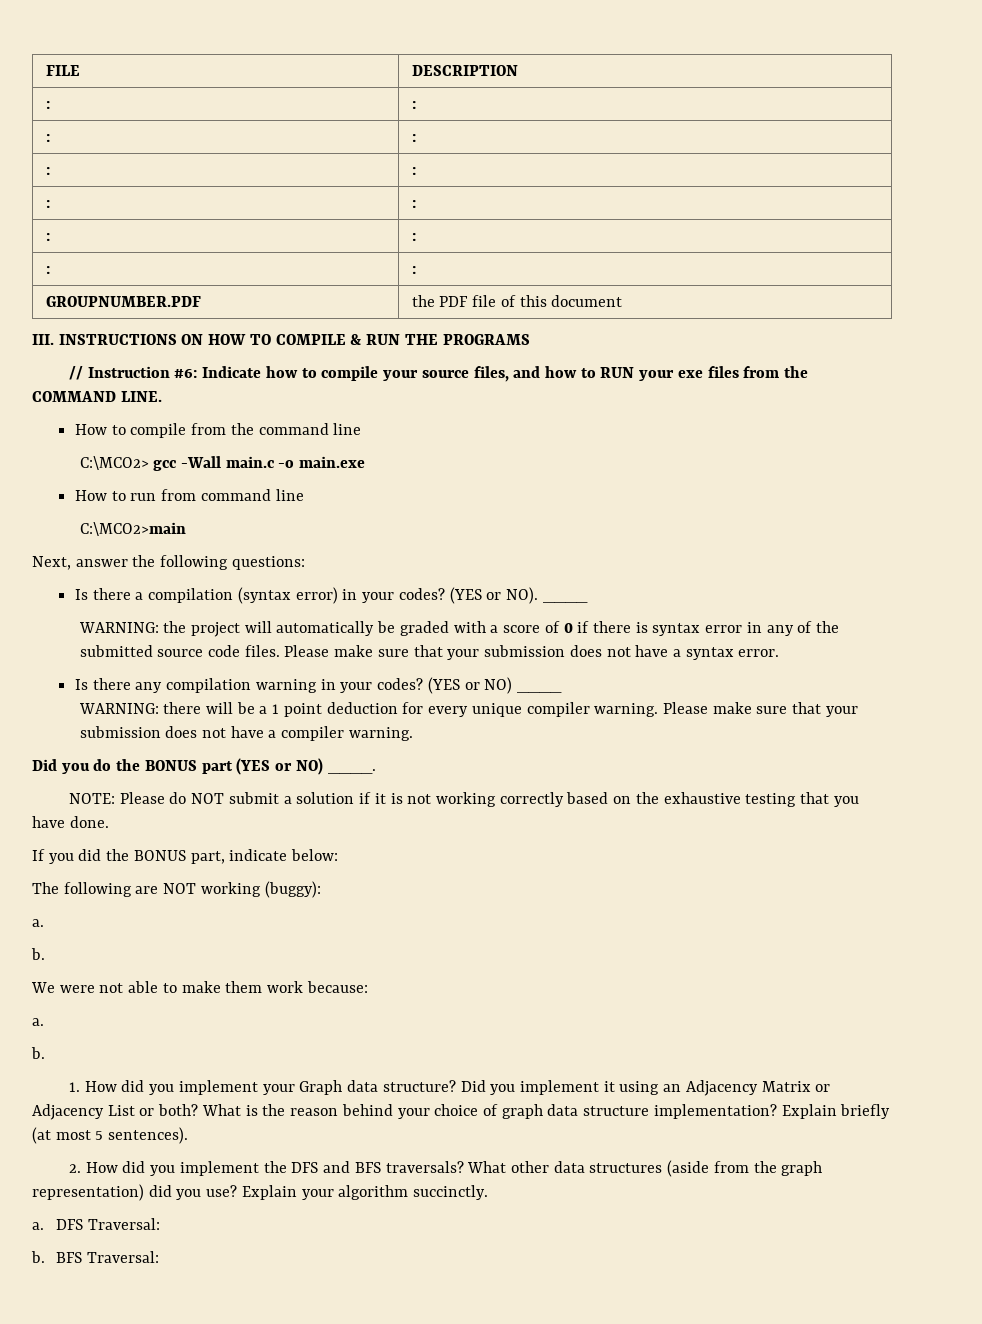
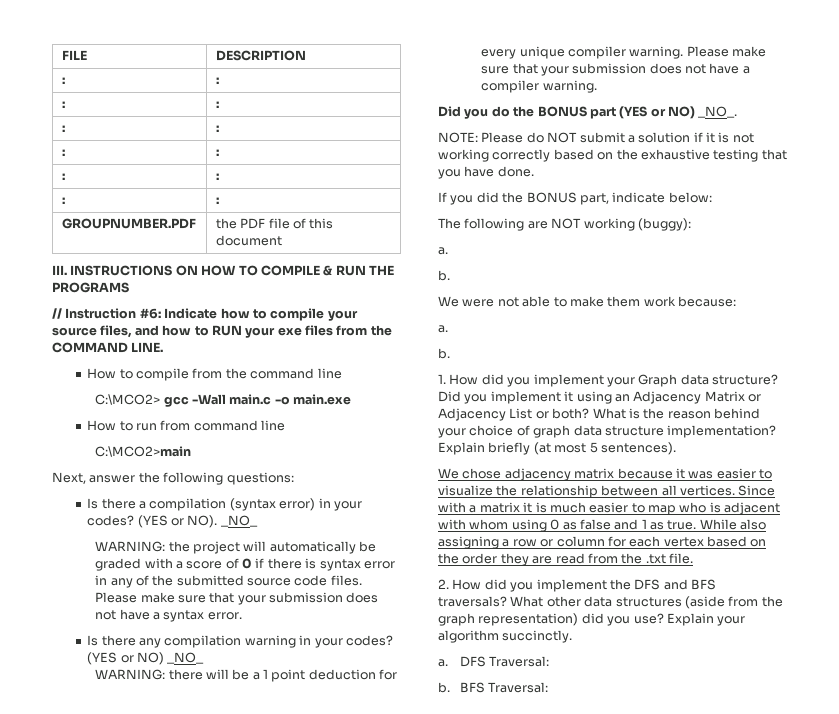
[542,600,588,603] ____ -> [220,515,258,527] _NO_
[517,690,563,693] ____ -> [167,652,205,664] _NO_
[327,769,376,774] ____. -> [698,106,738,118] _NO_.
(189, 1135) none -> [438,468,772,481] [438,485,776,498] [438,502,781,515] [438,519,767,532] [438,536,767,549] [438,553,693,566] // We chose adjacency matrix because it was easier to visualize the relationship between all vertices. Since with a matrix it is much easier to map who is adjacent with whom using 0 as false and 1 as true. While also assigning a row or column for each vertex based on the order they are read from the .txt file.

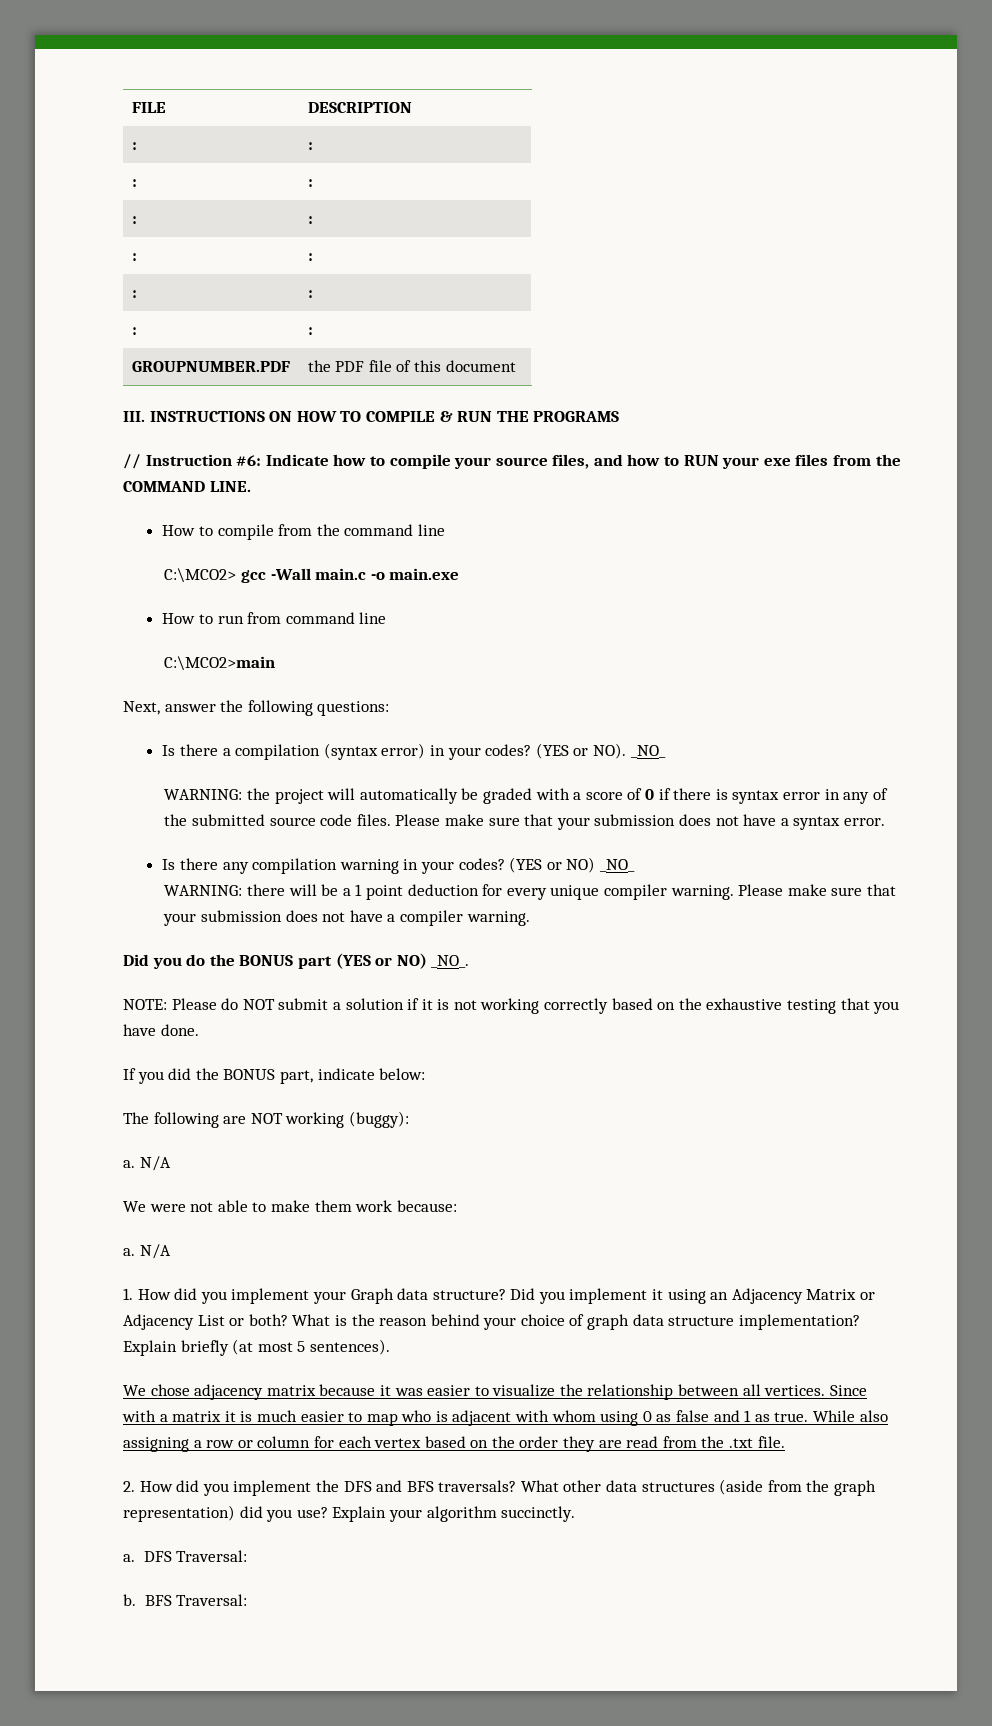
[438,270,450,281] // b. -> [139,1156,171,1171] N/A
[438,348,450,359] // b. -> [139,1244,171,1259] N/A

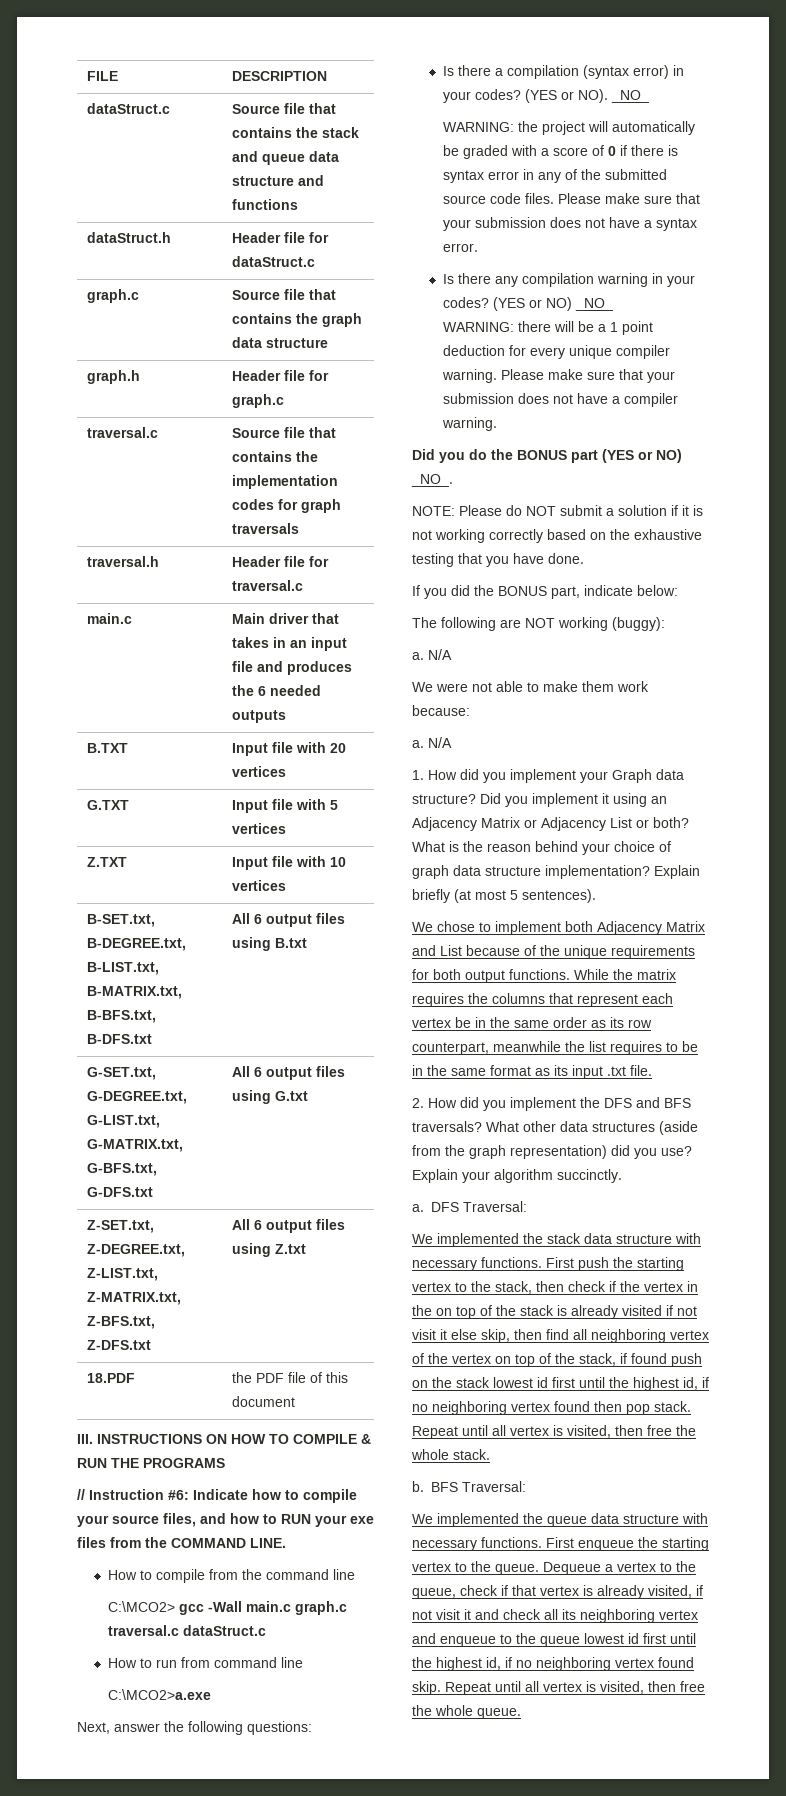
[131,142,137,150] [307,142,313,150] [131,179,137,187] [307,179,313,187] [131,216,137,224] [307,216,313,224] [131,253,137,261] [307,253,313,261] [131,290,137,298] [307,290,313,298] [131,327,137,335] [307,327,313,335] [131,361,290,372] : | : // : | : // : | : // : | : // : | : // : | : // GROUPNUMBER.PDF -> [86,103,170,114] [231,103,336,114] [231,127,359,138] [231,151,339,165] [231,175,324,186] [231,199,298,210] [86,232,171,243] [231,232,329,243] [231,256,315,267] [86,289,139,303] [231,289,336,300] [231,313,362,327] [231,337,328,348] [86,370,140,384] [231,370,329,381] [231,394,284,408] [86,427,158,438] [231,427,336,438] [231,451,318,462] [231,475,338,489] [231,499,341,513] [231,523,299,534] [86,556,159,567] [231,556,329,567] [231,580,303,591] [86,613,132,624] [231,613,339,624] [231,637,347,651] [231,661,352,675] [231,685,321,696] [231,710,286,723] [86,743,128,753] [231,742,346,756] [231,766,286,777] [86,800,129,810] [231,799,338,813] [231,823,286,834] [86,857,127,867] [231,856,346,870] [231,880,286,891] [86,914,155,927] [86,938,186,951] [86,962,159,975] [86,986,182,999] [86,1010,156,1023] [86,1034,152,1044] [231,913,345,927] [231,937,307,951] [86,1067,156,1080] [86,1091,187,1104] [86,1115,160,1128] [86,1139,183,1152] [86,1163,157,1176] [86,1187,153,1197] [231,1066,345,1080] [231,1090,308,1104] [86,1220,154,1233] [86,1244,185,1257] [86,1268,158,1281] [86,1292,181,1305] [86,1316,155,1329] [86,1340,151,1350] [231,1219,345,1233] [231,1243,306,1257] [86,1373,135,1383] dataStruct.c | Source file that contains the stack and queue data structure and functions // dataStruct.h | Header file for dataStruct.c // graph.c | Source file that contains the graph data structure // graph.h | Header file for graph.c // traversal.c | Source file that contains the implementation codes for graph traversals // traversal.h | Header file for traversal.c // main.c | Main driver that takes in an input file and produces the 6 needed outputs // B.TXT | Input file with 20 vertices // G.TXT | Input file with 5 vertices // Z.TXT | Input file with 10 vertices // B-SET.txt, B-DEGREE.txt, B-LIST.txt, B-MATRIX.txt, B-BFS.txt, B-DFS.txt | All 6 output files using B.txt // G-SET.txt, G-DEGREE.txt, G-LIST.txt, G-MATRIX.txt, G-BFS.txt, G-DFS.txt | All 6 output files using G.txt // Z-SET.txt, Z-DEGREE.txt, Z-LIST.txt, Z-MATRIX.txt, Z-BFS.txt, Z-DFS.txt | All 6 output files using Z.txt // 18.PDF
[370,568,460,580] -o main.exe -> [295,1601,348,1615] [108,1625,267,1636] graph.c traversal.c dataStruct.c
[164,656,276,671] C:\MCO2>main -> [108,1689,212,1700] C:\MCO2>a.exe
[194,1384,867,1400] [122,1410,888,1426] [123,1436,725,1452] adjacency matrix because it was easier to visualize the relationship between all vertices. Since with a matrix it is much easier to map who is adjacent with whom using 0 as false and 1 as true. While also assigning a row or column for each vertex based on the order they are read from the -> [479,921,705,935] [412,945,695,959] [412,969,676,983] [412,993,673,1007] [412,1017,652,1028] [412,1041,698,1055] [412,1065,603,1079] to implement both Adjacency Matrix and List because of the unique requirements for both output functions. While the matrix requires the columns that represent each vertex be in the same order as its row counterpart, meanwhile the list requires to be in the same format as its input
[123,1594,248,1606] b. BFS Traversal: -> [412,1233,701,1247] [412,1257,684,1271] [412,1281,698,1294] [412,1305,697,1319] [412,1329,709,1343] [412,1353,702,1367] [412,1377,709,1391] [412,1401,691,1415] [412,1425,696,1439] [411,1449,490,1460] [412,1481,526,1492] [412,1513,708,1527] [412,1537,709,1551] [412,1561,696,1575] [412,1585,703,1599] [412,1609,698,1623] [412,1633,696,1647] [412,1657,694,1671] [412,1681,705,1695] [412,1705,521,1719] We implemented the stack data structure with necessary functions. First push the starting vertex to the stack, then check if the vertex in the on top of the stack is already visited if not visit it else skip, then find all neighboring vertex of the vertex on top of the stack, if found push on the stack lowest id first until the highest id, if no neighboring vertex found then pop stack. Repeat until all vertex is visited, then free the whole stack. // b. BFS Traversal: // We implemented the queue data structure with necessary functions. First enqueue the starting vertex to the queue. Dequeue a vertex to the queue, check if that vertex is already visited, if not visit it and check all its neighboring vertex and enqueue to the queue lowest id first until the highest id, if no neighboring vertex found skip. Repeat until all vertex is visited, then free the whole queue.

